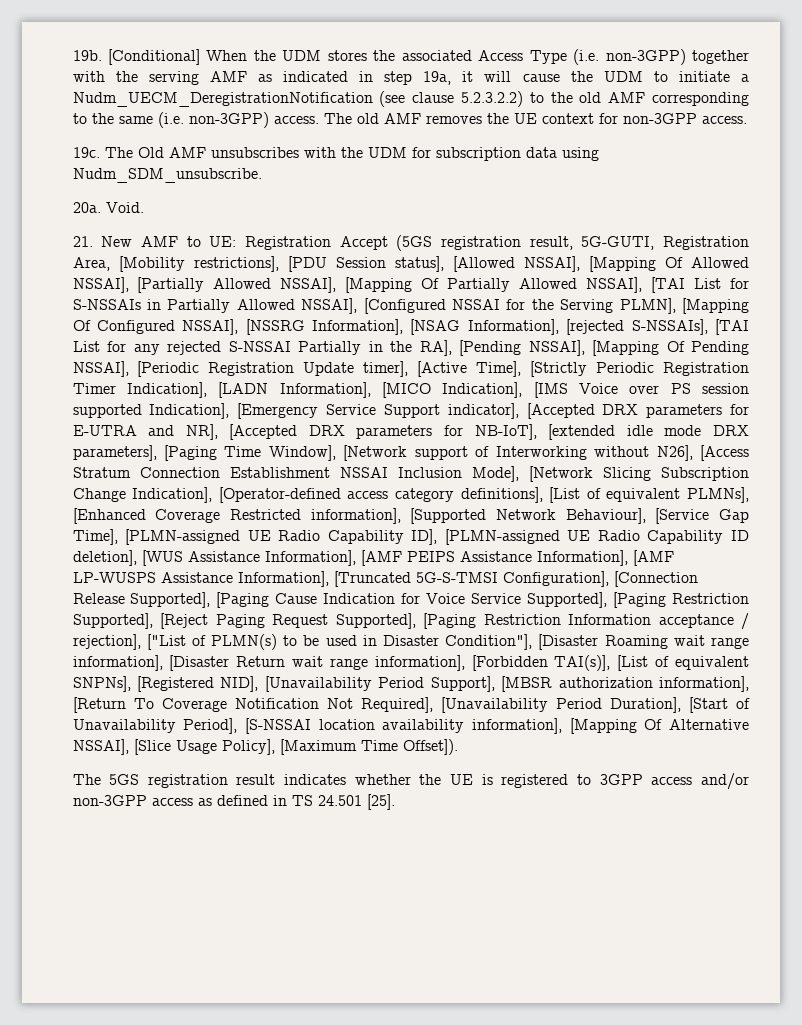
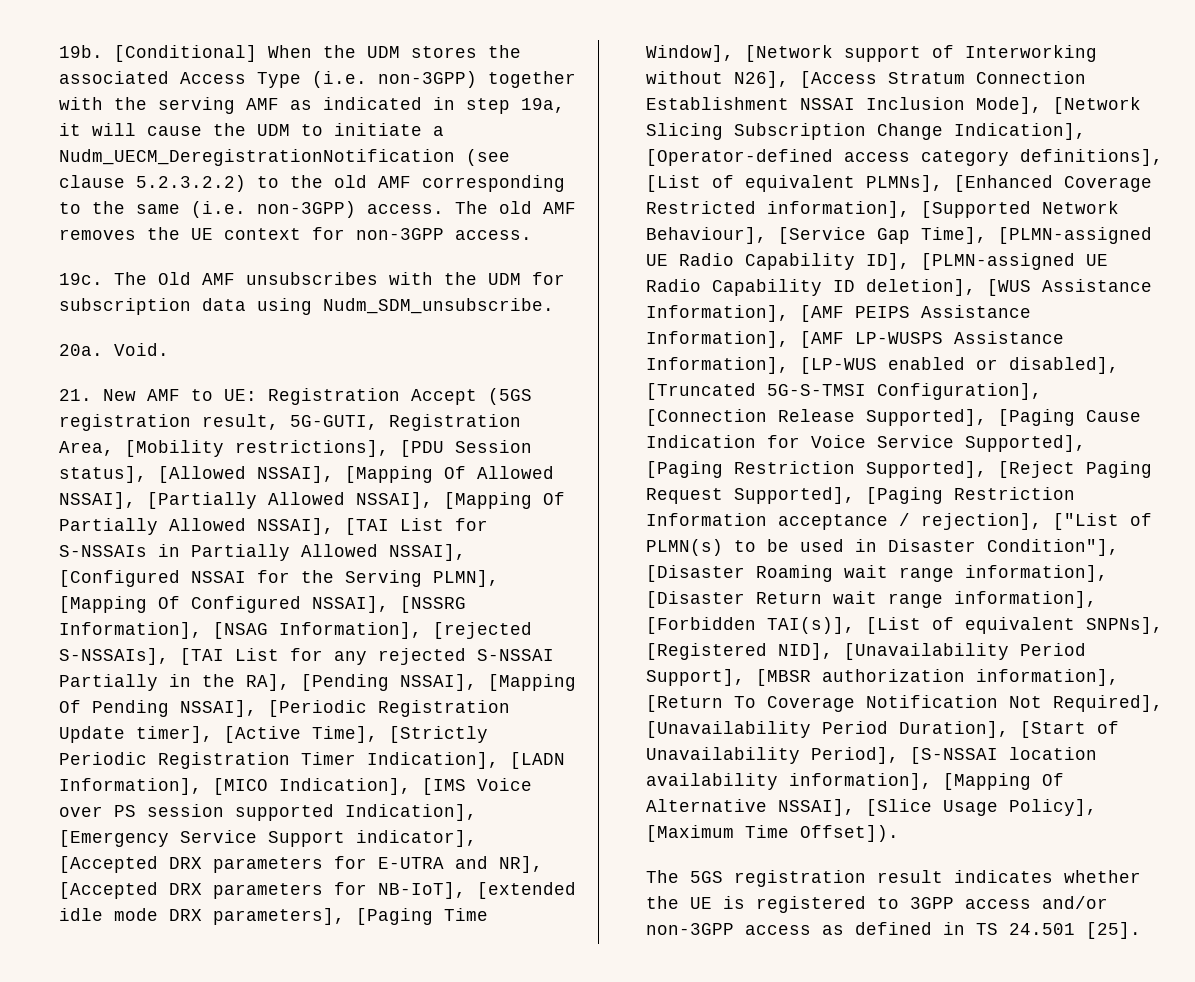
(329, 579) none -> [800,357,1120,374] [LP-WUS enabled or disabled],

